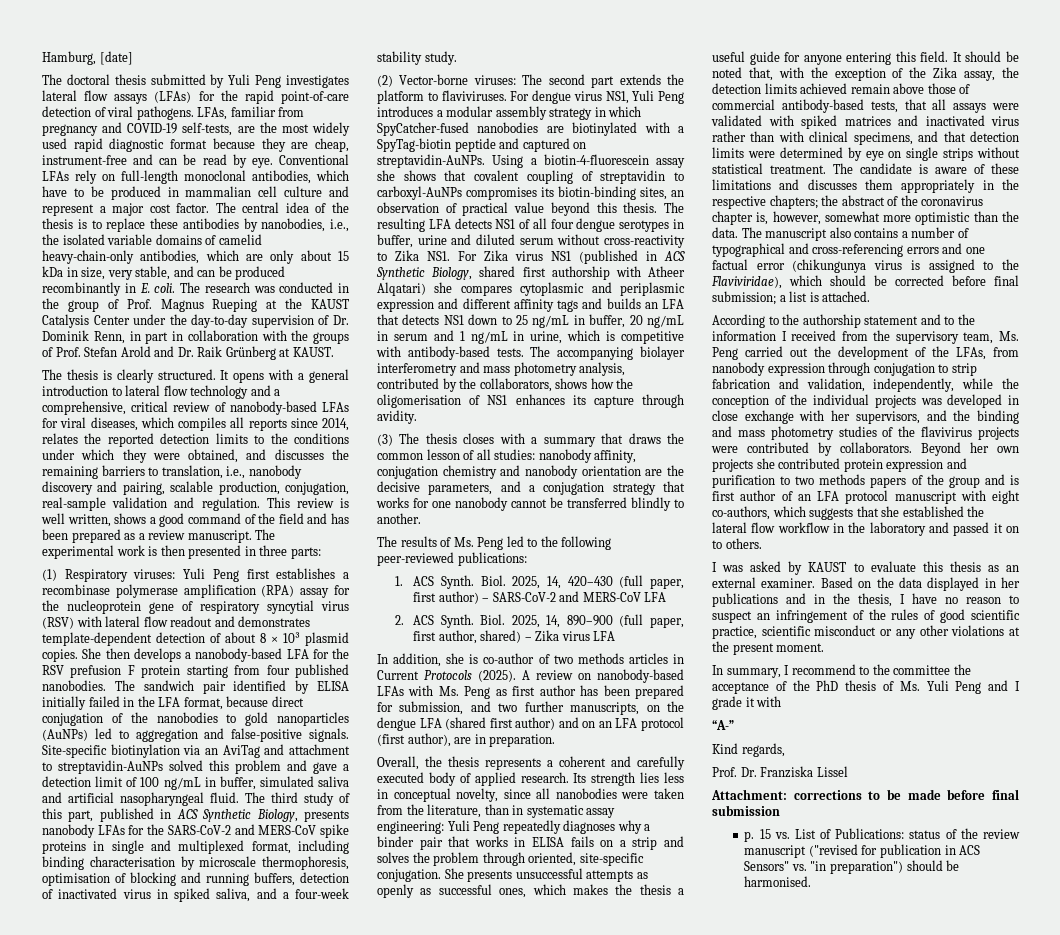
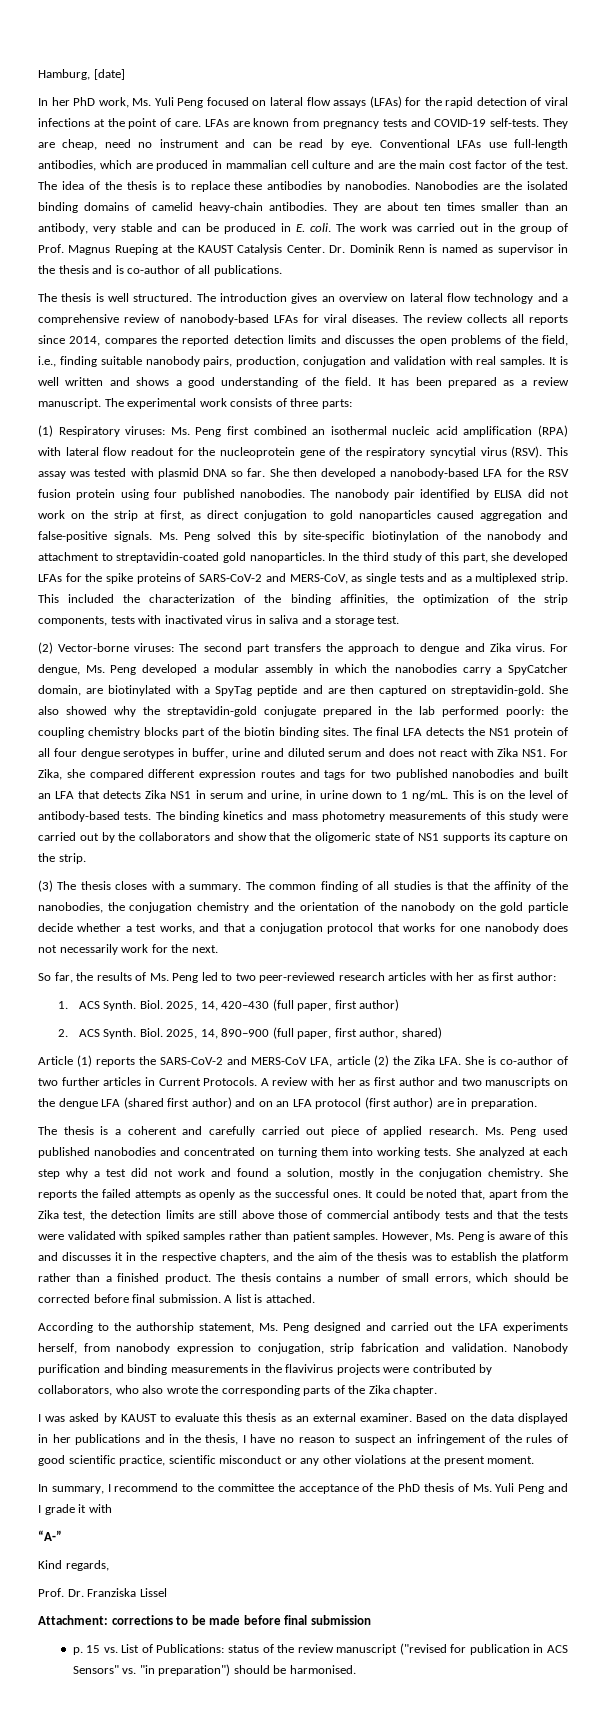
[42,74,349,88] The doctoral thesis submitted by Yuli Peng investigates -> [38,97,267,108] In her PhD work, Ms. Yuli Peng focused on
[281,91,349,104] point-of-care -> (474, 102) none
[136,106,276,120] pathogens. LFAs, familiar -> [38,118,290,129] infections at the point of care. LFAs are known
(98, 130) none -> [382,119,407,127] tests
[182,122,350,136] [42,138,350,152] [42,155,127,165] self-tests, are the most widely used rapid diagnostic format because they are cheap, instrument-free -> [490,118,569,129] [38,139,219,150] self-tests. They are cheap, need no instrument
[75,170,349,184] [42,186,104,197] rely on full-length monoclonal antibodies, which have to be -> [488,139,568,150] [38,160,153,171] use full-length antibodies, which are
[42,202,280,216] represent a major cost factor. The central -> [377,160,568,169] [38,181,57,190] are the main cost factor of the test. The
[261,218,349,232] nanobodies, i.e., -> [345,181,501,190] nanobodies. Nanobodies are
[107,234,153,245] variable -> [38,202,78,213] binding
[42,250,349,264] [42,266,171,280] heavy-chain-only antibodies, which are only about 15 kDa in size, very stable, -> [199,202,568,213] [38,223,152,234] heavy-chain antibodies. They are about ten times smaller than an antibody, very stable
[42,282,121,296] recombinantly -> (276, 228) none
[204,282,334,293] research was conducted -> [360,223,479,232] work was carried out
[93,314,349,328] [42,330,349,344] [42,346,334,360] [42,369,349,383] [42,385,122,396] Center under the day-to-day supervision of Dr. Dominik Renn, in part in collaboration with the groups of Prof. Stefan Arold and Dr. Raik Grünberg at KAUST. // The thesis is clearly structured. It opens with a general introduction to -> [286,244,568,255] [38,265,282,276] [38,293,406,304] Center. Dr. Dominik Renn is named as supervisor in the thesis and is co-author of all publications. // The thesis is well structured. The introduction gives an overview on
[42,401,169,415] comprehensive, critical -> [38,314,119,325] comprehensive
[90,417,226,431] diseases, which compiles -> [352,314,507,323] diseases. The review collects
[42,433,78,444] relates -> [104,338,157,346] compares
[254,433,349,444] [42,449,349,463] [42,465,302,479] [42,481,349,495] [42,497,349,511] [41,513,111,527] to the conditions under which they were obtained, and discusses the remaining barriers to translation, i.e., nanobody discovery and pairing, scalable production, conjugation, real-sample validation and regulation. This review is well written, -> [320,335,568,346] [38,356,569,367] [38,377,130,386] and discusses the open problems of the field, i.e., finding suitable nanobody pairs, production, conjugation and validation with real samples. It is well written and
[187,513,328,524] command of the field and -> [221,377,386,388] understanding of the field. It
[148,545,256,559] is then presented in -> [230,398,287,407] consists of
[183,568,206,579] Yuli -> [170,427,190,435] Ms.
[276,568,350,579] [42,584,330,598] establishes a recombinase polymerase amplification (RPA) assay -> [253,425,568,437] [38,447,174,456] combined an isothermal nucleic acid amplification (RPA) with lateral flow readout
(193, 606) none -> [344,447,362,456] the
[42,616,311,629] [42,632,349,646] [42,649,78,662] (RSV) with lateral flow readout and demonstrates template-dependent detection of about 8 × 10³ plasmid copies. -> [511,446,569,458] [38,468,266,479] (RSV). This assay was tested with plasmid DNA so far.
[133,648,181,662] develops -> [320,468,376,479] developed
[70,665,261,678] prefusion F protein starting from -> [38,489,149,500] fusion protein using
[143,680,194,691] sandwich -> [334,489,389,500] nanobody
[42,696,304,710] [42,712,349,726] [42,728,349,742] [42,744,350,758] [42,760,349,774] [42,776,349,790] [42,792,265,806] initially failed in the LFA format, because direct conjugation of the nanobodies to gold nanoparticles (AuNPs) led to aggregation and false-positive signals. Site-specific biotinylation via an AviTag and attachment to streptavidin-AuNPs solved this problem and gave a detection limit of 100 ng/mL in buffer, simulated saliva and artificial nasopharyngeal fluid. The -> [527,489,569,498] [38,510,568,521] [38,531,568,542] [38,552,360,563] did not work on the strip at first, as direct conjugation to gold nanoparticles caused aggregation and false-positive signals. Ms. Peng solved this by site-specific biotinylation of the nanobody and attachment to streptavidin-coated gold nanoparticles. In the
[99,808,349,822] [42,824,350,838] [42,840,349,854] [42,856,349,870] [42,872,349,886] [42,888,349,902] [377,51,457,65] published in ACS Synthetic Biology, presents nanobody LFAs for the SARS-CoV-2 and MERS-CoV spike proteins in single and multiplexed format, including binding characterisation by microscale thermophoresis, optimisation of blocking and running buffers, detection of inactivated virus in spiked saliva, and a four-week stability study. -> [491,552,568,563] [38,573,568,584] [38,594,568,605] [38,615,400,626] she developed LFAs for the spike proteins of SARS-CoV-2 and MERS-CoV, as single tests and as a multiplexed strip. This included the characterization of the binding affinities, the optimization of the strip components, tests with inactivated virus in saliva and a storage test.
[619,74,684,85] [377,90,684,104] [377,106,433,117] extends the platform to flaviviruses. For dengue virus NS1, Yuli Peng introduces -> [273,643,569,654] [38,664,198,675] transfers the approach to dengue and Zika virus. For dengue, Ms. Peng developed
[549,108,593,120] strategy -> (314, 669) none
[377,122,539,136] SpyCatcher-fused nanobodies -> [372,664,568,675] [38,685,81,696] the nanobodies carry a SpyCatcher domain,
[377,138,451,152] SpyTag-biotin -> [215,686,253,696] SpyTag
[522,138,587,152] [377,154,685,168] [377,170,684,184] [377,186,684,200] [377,202,684,216] [377,218,516,232] captured on streptavidin-AuNPs. Using a biotin-4-fluorescein assay she shows that covalent coupling of streptavidin to carboxyl-AuNPs compromises its biotin-binding sites, an observation of practical value beyond this thesis. The resulting LFA detects NS1 -> [327,685,569,696] [38,706,569,717] [38,727,553,738] are then captured on streptavidin-gold. She also showed why the streptavidin-gold conjugate prepared in the lab performed poorly: the coupling chemistry blocks part of the biotin binding sites. The final LFA detects the NS1 protein
[557,234,685,248] [377,250,685,264] [376,266,685,280] [377,282,685,296] [377,298,684,312] [377,314,684,328] [377,330,684,344] [376,346,685,360] [377,362,626,376] [377,378,634,392] [377,394,461,408] without cross-reactivity to Zika NS1. For Zika virus NS1 (published in ACS Synthetic Biology, shared first authorship with Atheer Alqatari) she compares cytoplasmic and periplasmic expression and different affinity tags and builds an LFA that detects NS1 down to 25 ng/mL in buffer, 20 ng/mL in serum and 1 ng/mL in urine, which is competitive with antibody-based tests. The accompanying biolayer interferometry and mass photometry analysis, contributed by the collaborators, shows how the oligomerisation -> [365,748,568,757] [38,769,569,780] [38,790,568,801] [38,811,568,822] [38,832,400,843] and does not react with Zika NS1. For Zika, she compared different expression routes and tags for two published nanobodies and built an LFA that detects Zika NS1 in serum and urine, in urine down to 1 ng/mL. This is on the level of antibody-based tests. The binding kinetics and mass photometry measurements of this study were carried out by the collaborators and show that the oligomeric state
[515,394,565,405] enhances -> [442,833,490,843] supports
[642,394,684,408] [377,410,417,424] through avidity. -> [554,835,568,841] [38,853,86,864] on the strip.
[543,433,684,447] [377,449,637,463] [377,465,684,479] [377,481,521,495] summary that draws the common lesson of all studies: nanobody affinity, conjugation chemistry and nanobody orientation are the decisive parameters, and -> [189,881,569,892] [38,902,568,913] [38,923,246,934] summary. The common finding of all studies is that the affinity of the nanobodies, the conjugation chemistry and the orientation of the nanobody on the gold particle decide whether a test works, and that
[612,483,656,495] strategy -> [327,923,374,934] protocol
[511,497,684,511] [377,513,421,524] [377,536,397,547] cannot be transferred blindly to another. // The -> [543,923,569,932] [38,944,218,955] [38,972,94,983] does not necessarily work for the next. // So far, the
[540,536,612,550] [377,552,527,566] the following peer-reviewed publications: -> [235,972,556,983] two peer-reviewed research articles with her as first author:
[482,591,667,602] – SARS-CoV-2 and MERS-CoV LFA -> (400, 1005) none
[524,630,616,641] [377,653,465,667] – Zika virus LFA // In addition, she -> [38,1055,484,1067] // Article (1) reports the SARS-CoV-2 and MERS-CoV LFA, article (2) the Zika LFA. She
[577,653,624,664] methods -> [61,1077,100,1086] further
[424,669,684,683] [377,685,684,699] [377,701,640,715] Protocols (2025). A review on nanobody-based LFAs with Ms. Peng as first author has been prepared for submission, and two further manuscripts, -> [203,1077,551,1088] Protocols. A review with her as first author and two manuscripts
[407,733,451,747] author), -> [393,1097,434,1109] author)
[377,756,685,770] [377,772,684,786] [377,788,684,802] [377,804,616,818] [377,820,651,834] [377,836,684,850] [377,852,644,866] [377,868,648,882] [377,884,684,898] [712,51,1020,65] [712,67,996,81] Overall, the thesis represents a coherent and carefully executed body of applied research. Its strength lies less in conceptual novelty, since all nanobodies were taken from the literature, than in systematic assay engineering: Yuli Peng repeatedly diagnoses why a binder pair that works in ELISA fails on a strip and solves the problem through oriented, site-specific conjugation. She presents unsuccessful attempts as openly as successful ones, which makes the thesis a useful guide for anyone entering this field. It should be noted that, with the exception of the Zika assay, -> [38,1126,569,1137] [38,1147,568,1158] [38,1168,568,1179] [38,1189,568,1200] [38,1210,86,1221] The thesis is a coherent and carefully carried out piece of applied research. Ms. Peng used published nanobodies and concentrated on turning them into working tests. She analyzed at each step why a test did not work and found a solution, mostly in the conjugation chemistry. She reports the failed attempts as openly as the successful ones. It could be noted that, apart from the Zika test,
[800,83,890,94] achieved remain -> [197,1210,238,1219] are still
[781,99,1019,113] [711,115,1019,129] [712,131,1019,145] [712,147,1020,161] [712,163,1019,174] [712,179,1019,193] [712,195,984,209] [712,211,1019,225] [712,227,969,241] [712,243,985,257] [712,259,1019,273] [711,276,782,289] antibody-based tests, that all assays were validated with spiked matrices and inactivated virus rather than with clinical specimens, and that detection limits were determined by eye on single strips without statistical treatment. The candidate is aware of these limitations and discusses them appropriately in the respective chapters; the abstract of the coronavirus chapter is, however, somewhat more optimistic than the data. The manuscript also contains a number of typographical and cross-referencing errors and one factual error (chikungunya virus is assigned to the Flaviviridae), -> [393,1210,568,1221] [38,1231,569,1242] [38,1252,569,1263] [38,1273,471,1284] antibody tests and that the tests were validated with spiked samples rather than patient samples. However, Ms. Peng is aware of this and discusses it in the respective chapters, and the aim of the thesis was to establish the platform rather than a finished product. The thesis contains a number of small errors,
[712,291,786,305] submission; a -> [158,1294,233,1303] submission. A
[864,314,975,325] [712,330,1019,344] [712,346,1019,360] [712,362,977,376] [712,378,1019,392] [712,394,1019,408] [712,410,1019,424] [712,426,894,440] statement and to the information I received from the supervisory team, Ms. Peng carried out the development of the LFAs, from nanobody expression through conjugation to strip fabrication and validation, independently, while the conception of the individual projects was developed in close exchange with her supervisors, and the binding and mass photometry studies of -> [199,1322,568,1333] [38,1343,568,1354] [38,1364,262,1375] statement, Ms. Peng designed and carried out the LFA experiments herself, from nanobody expression to conjugation, strip fabrication and validation. Nanobody purification and binding measurements in
[840,442,1019,456] [712,458,967,472] [712,474,1019,488] [712,490,1020,504] [712,506,985,520] [712,522,1019,536] [712,538,762,549] collaborators. Beyond her own projects she contributed protein expression and purification to two methods papers of the group and is first author of an LFA protocol manuscript with eight co-authors, which suggests that she established the lateral flow workflow in the laboratory and passed it on to others. -> [38,1385,438,1396] collaborators, who also wrote the corresponding parts of the Zika chapter.

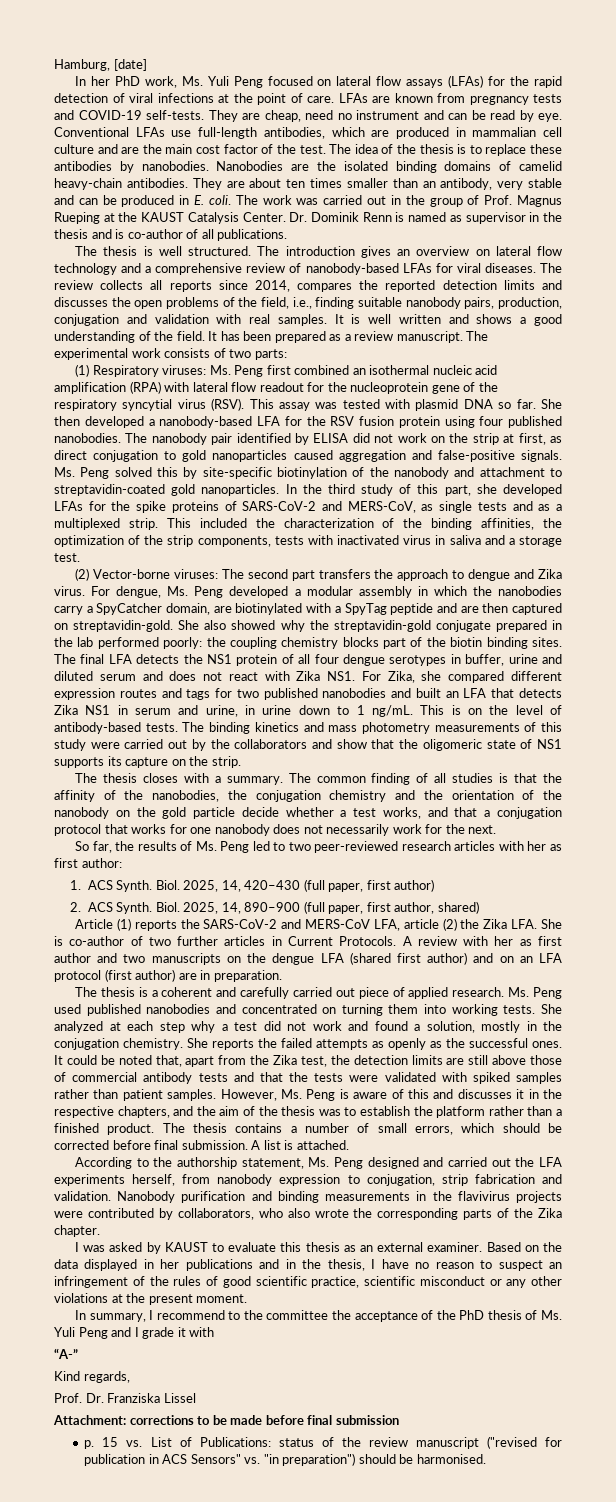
[290,398,319,407] three -> [229,349,252,358] two
[38,880,53,892] (3) -> (241, 762) none

